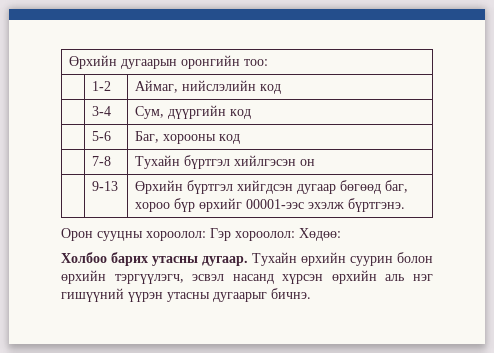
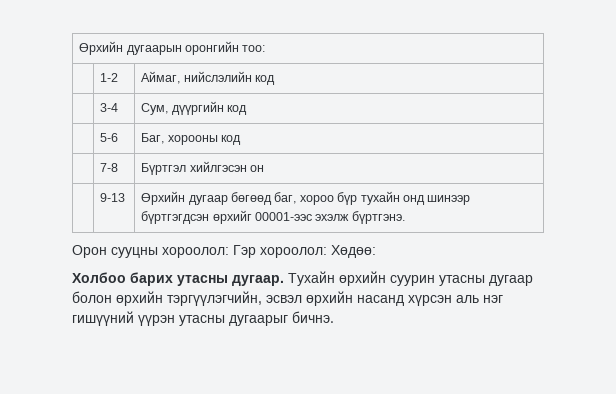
[135,155,231,169] Тухайн бүртгэл -> [141,163,187,175] Бүртгэл
[187,180,294,194] бүртгэл хийгдсэн -> (186, 198) none
(196, 205) none -> [360,191,471,205] [141,211,210,224] тухайн онд шинээр бүртгэгдсэн
[397,252,433,263] [61,270,225,284] болон өрхийн тэргүүлэгч, эсвэл -> [439,275,533,286] [72,291,353,306] утасны дугаар болон өрхийн тэргүүлэгчийн, эсвэл өрхийн
[331,270,377,284] өрхийн -> (452, 300) none

